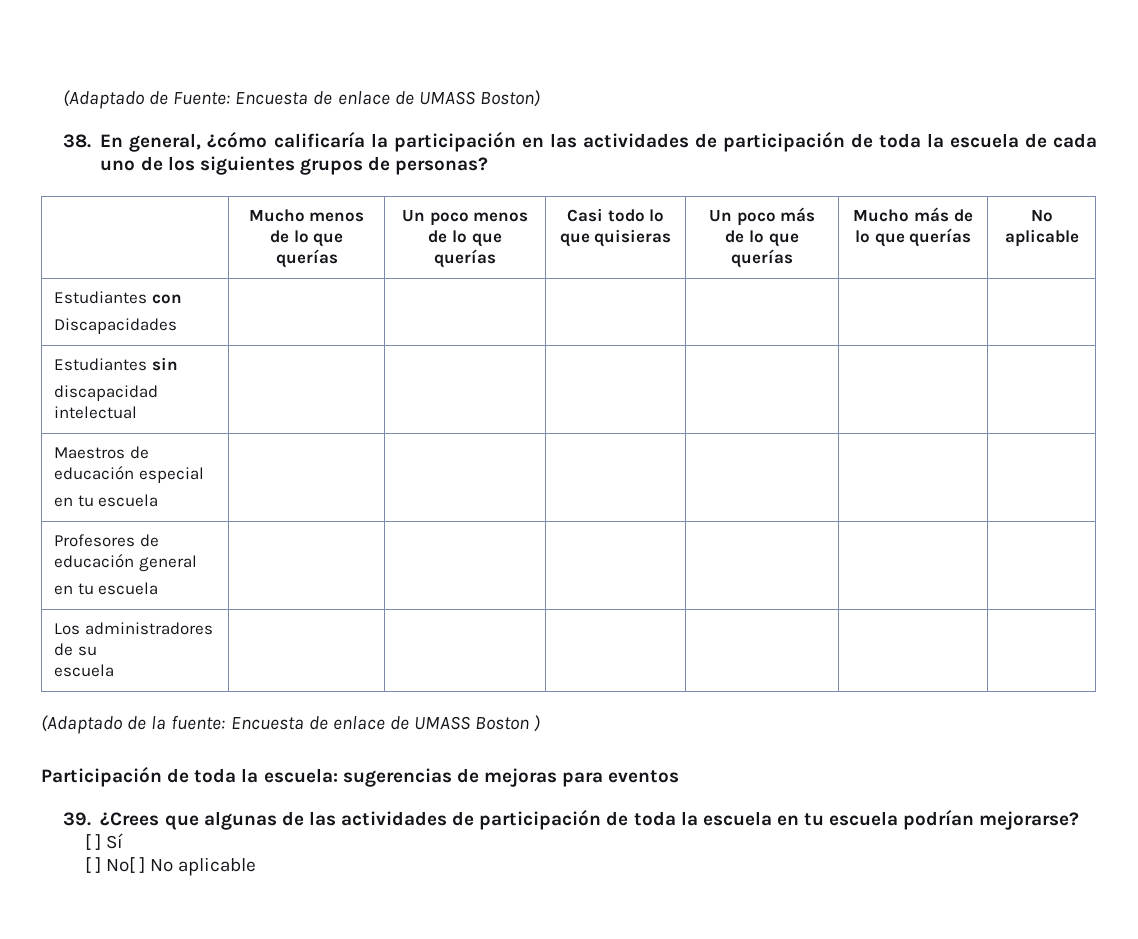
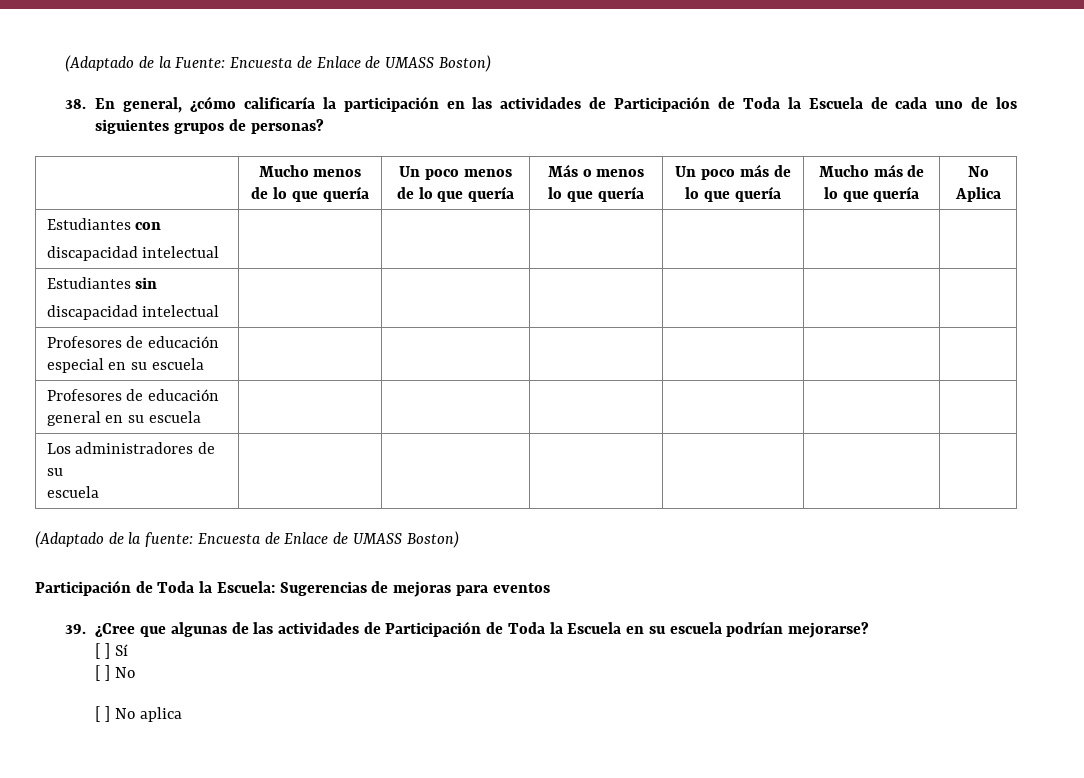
[62,90,169,109] (Adaptado de -> [65,55,172,72] (Adaptado de la
[337,91,390,105] enlace -> [316,56,361,68] Enlace
[722,132,1019,152] participación de toda la escuela -> [614,96,863,112] Participación de Toda la Escuela
[275,249,338,268] querías -> [322,186,369,202] quería
[434,249,496,268] [566,208,665,222] [559,229,672,247] querías | Casi todo lo que quisieras -> [468,186,515,202] [547,164,645,177] [548,186,644,202] quería | Más o menos lo que quería
[731,249,793,268] querías -> [734,186,781,202] quería
[909,228,972,247] [1030,209,1053,222] [1004,229,1079,247] querías | No aplicable -> [873,186,920,202] [967,166,989,177] [954,187,1001,202] quería | No Aplica
[54,318,178,334] Discapacidades -> [46,246,220,261] discapacidad intelectual
[54,447,126,459] Maestros -> [46,336,122,348] Profesores
[54,495,94,507] // en tu -> [108,362,148,370] en su
[54,583,94,595] // en tu -> [105,415,145,423] en su
[332,715,541,732] [41,767,452,787] enlace de UMASS Boston ) // Participación de toda la escuela: sugerencias -> [284,531,459,548] [35,580,367,596] Enlace de UMASS Boston) // Participación de Toda la Escuela: Sugerencias
[100,812,160,826] ¿Crees -> [95,623,136,637] ¿Cree
[479,810,825,830] participación de toda la escuela en tu -> [385,621,666,637] Participación de Toda la Escuela en su
[106,857,257,876] No[ ] No aplicable -> [114,667,135,678] [95,706,182,722] No // [ ] No aplica

